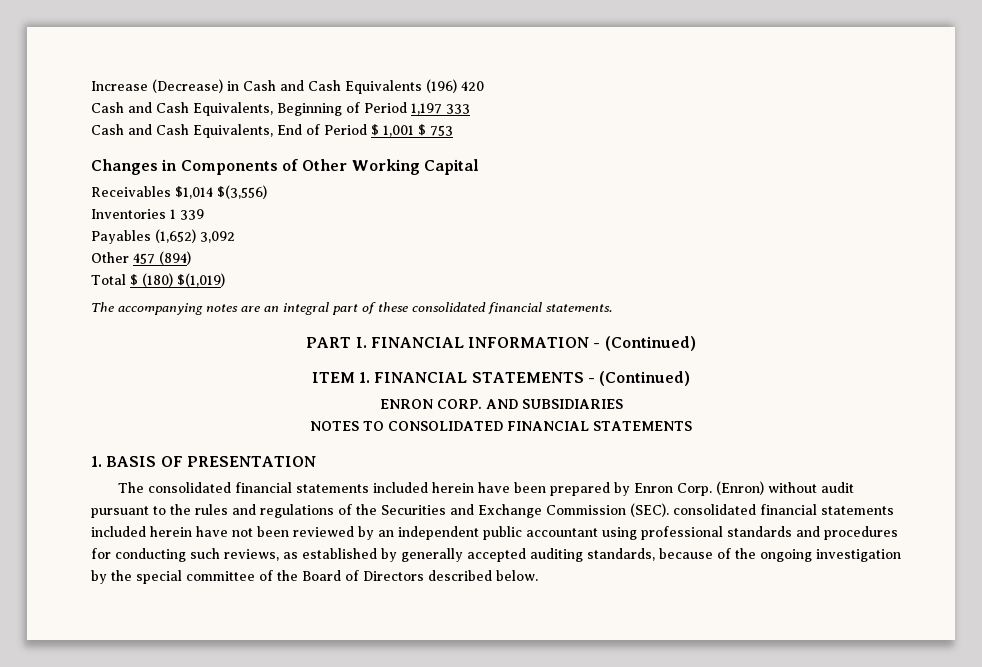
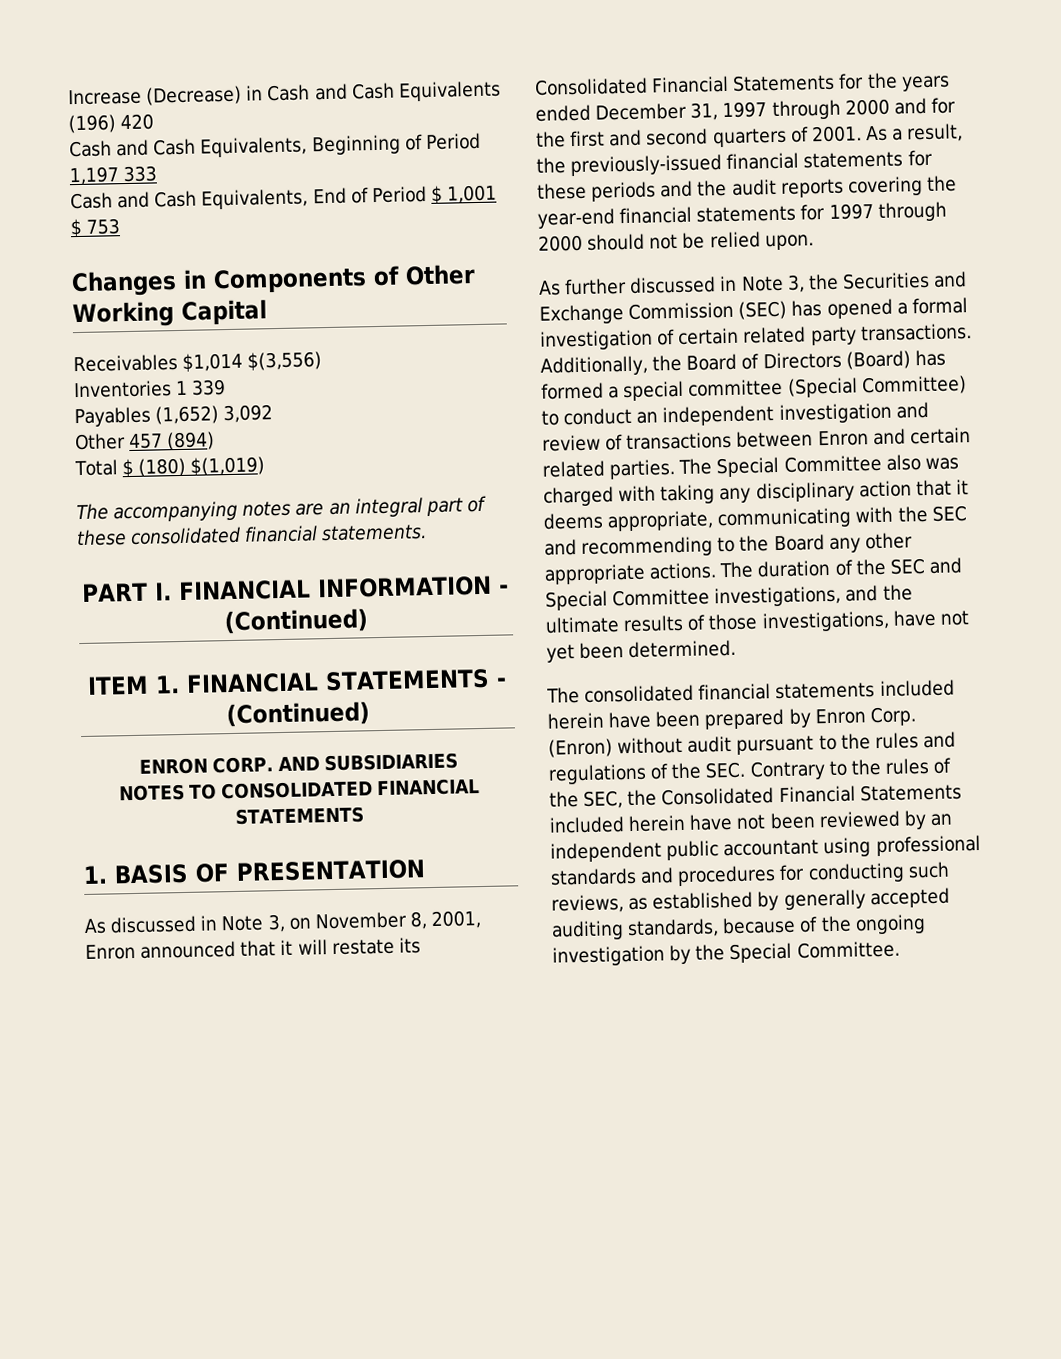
(316, 461) none -> [84,910,482,934] [85,937,421,960] [534,72,950,96] [535,97,956,122] [536,123,964,148] [536,149,933,177] [537,175,957,202] [537,201,947,229] [538,231,814,252] [538,271,968,296] [539,297,968,325] [540,323,972,351] [540,349,946,377] [541,375,967,402] [541,401,929,427] [542,427,971,452] [542,454,959,480] [543,479,969,507] [543,505,967,532] [544,532,913,558] [544,557,962,585] [545,584,913,611] [545,609,969,634] [546,639,737,663] // As discussed in Note 3, on November 8, 2001, Enron announced that it will restate its Consolidated Financial Statements for the years ended December 31, 1997 through 2000 and for the first and second quarters of 2001. As a result, the previously-issued financial statements for these periods and the audit reports covering the year-end financial statements for 1997 through 2000 should not be relied upon. // As further discussed in Note 3, the Securities and Exchange Commission (SEC) has opened a formal investigation of certain related party transactions. Additionally, the Board of Directors (Board) has formed a special committee (Special Committee) to conduct an independent investigation and review of transactions between Enron and certain related parties. The Special Committee also was charged with taking any disciplinary action that it deems appropriate, communicating with the SEC and recommending to the Board any other appropriate actions. The duration of the SEC and Special Committee investigations, and the ultimate results of those investigations, have not yet been determined.
[381,503,894,518] Securities and Exchange Commission (SEC). consolidated financial statements -> [705,757,952,781] [549,783,962,809] SEC. Contrary to the rules of the SEC, the Consolidated Financial Statements
[136,570,538,584] special committee of the Board of Directors described below. -> [729,940,900,964] Special Committee.

